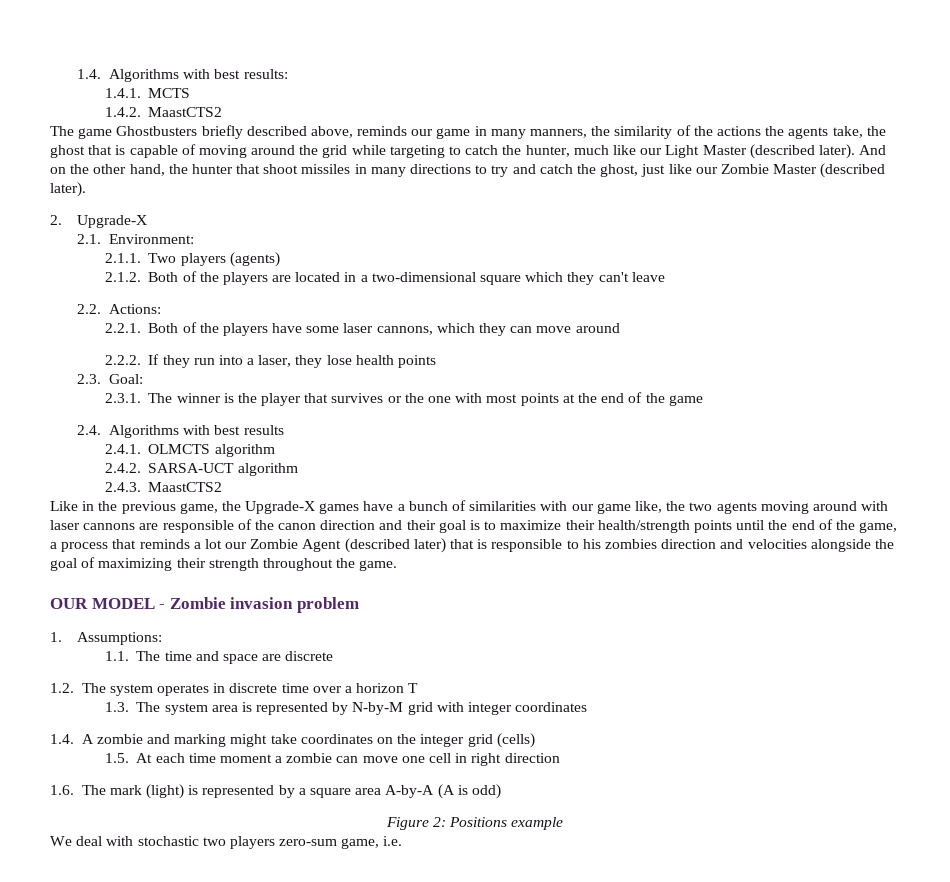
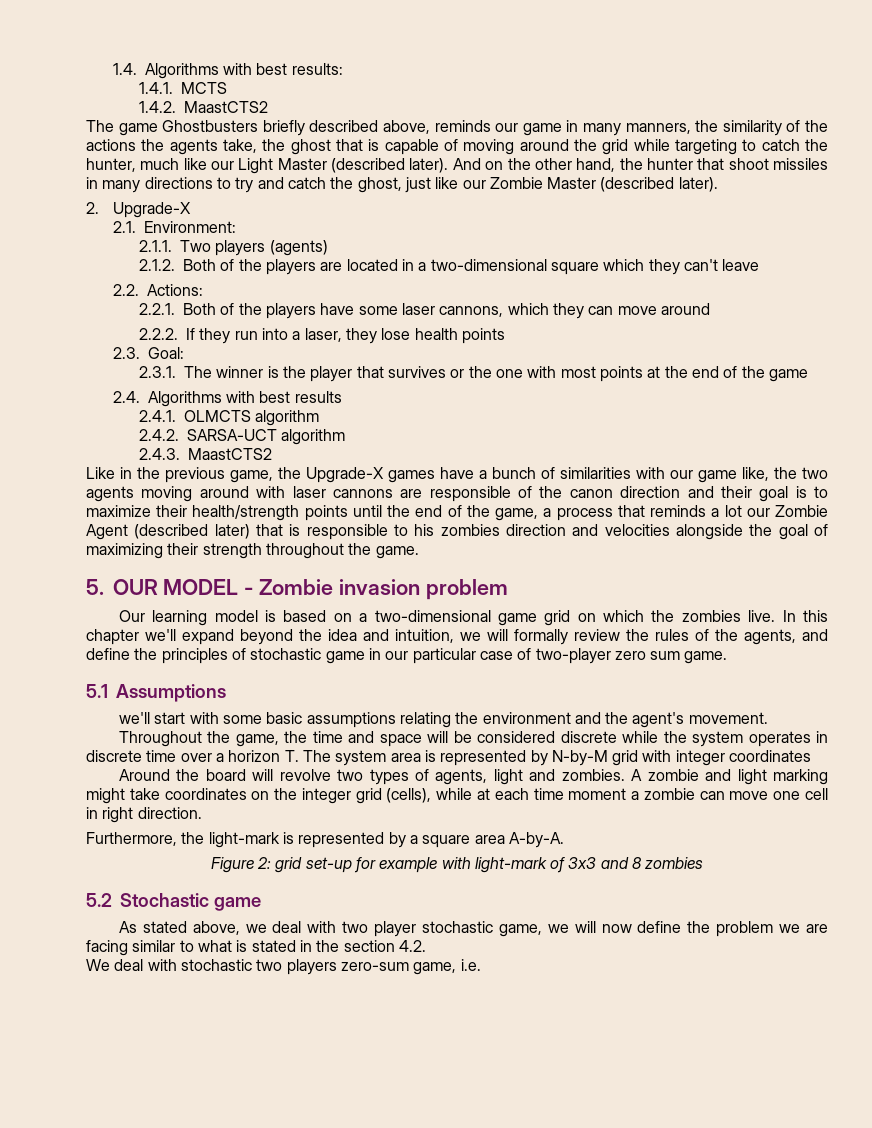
(398, 565) none -> [86,579,104,595] 5.
[50,632,163,645] [104,651,334,664] [50,683,106,693] 1. Assumptions: // 1.1. The time and space are discrete // 1.2. The -> [118,610,829,626] [86,629,828,645] [86,648,728,664] [86,684,226,702] [118,712,768,728] [118,731,687,747] Our learning model is based on a two-dimensional game grid on which the zombies live. In this chapter we'll expand beyond the idea and intuition, we will formally review the rules of the agents, and define the principles of stochastic game in our particular case of two-player zero sum game. // 5.1 Assumptions // we'll start with some basic assumptions relating the environment and the agent's movement. // Throughout the game, the time and space will be considered discrete while the
[408,683,419,693] [104,702,129,712] T // 1.3. -> [284,750,299,762] T.
[50,734,74,744] 1.4. -> [118,769,625,785] Around the board will revolve two types of agents, light and zombies.
(171, 739) none -> [737,769,767,785] light
[496,733,535,748] [104,753,153,763] (cells) // 1.5. At -> [386,788,490,803] (cells), while at
[504,753,560,763] [50,784,185,799] direction // 1.6. The mark (light) -> [137,807,202,819] [86,832,280,848] direction. // Furthermore, the light-mark
[385,784,501,799] [385,817,564,830] A-by-A (A is odd) // Figure 2: Positions example -> [508,832,564,848] [210,857,704,873] [86,893,261,911] [118,921,828,937] [86,940,426,956] A-by-A. // Figure 2: grid set-up for example with light-mark of 3x3 and 8 zombies // 5.2 Stochastic game // As stated above, we deal with two player stochastic game, we will now define the problem we are facing similar to what is stated in the section 4.2.

